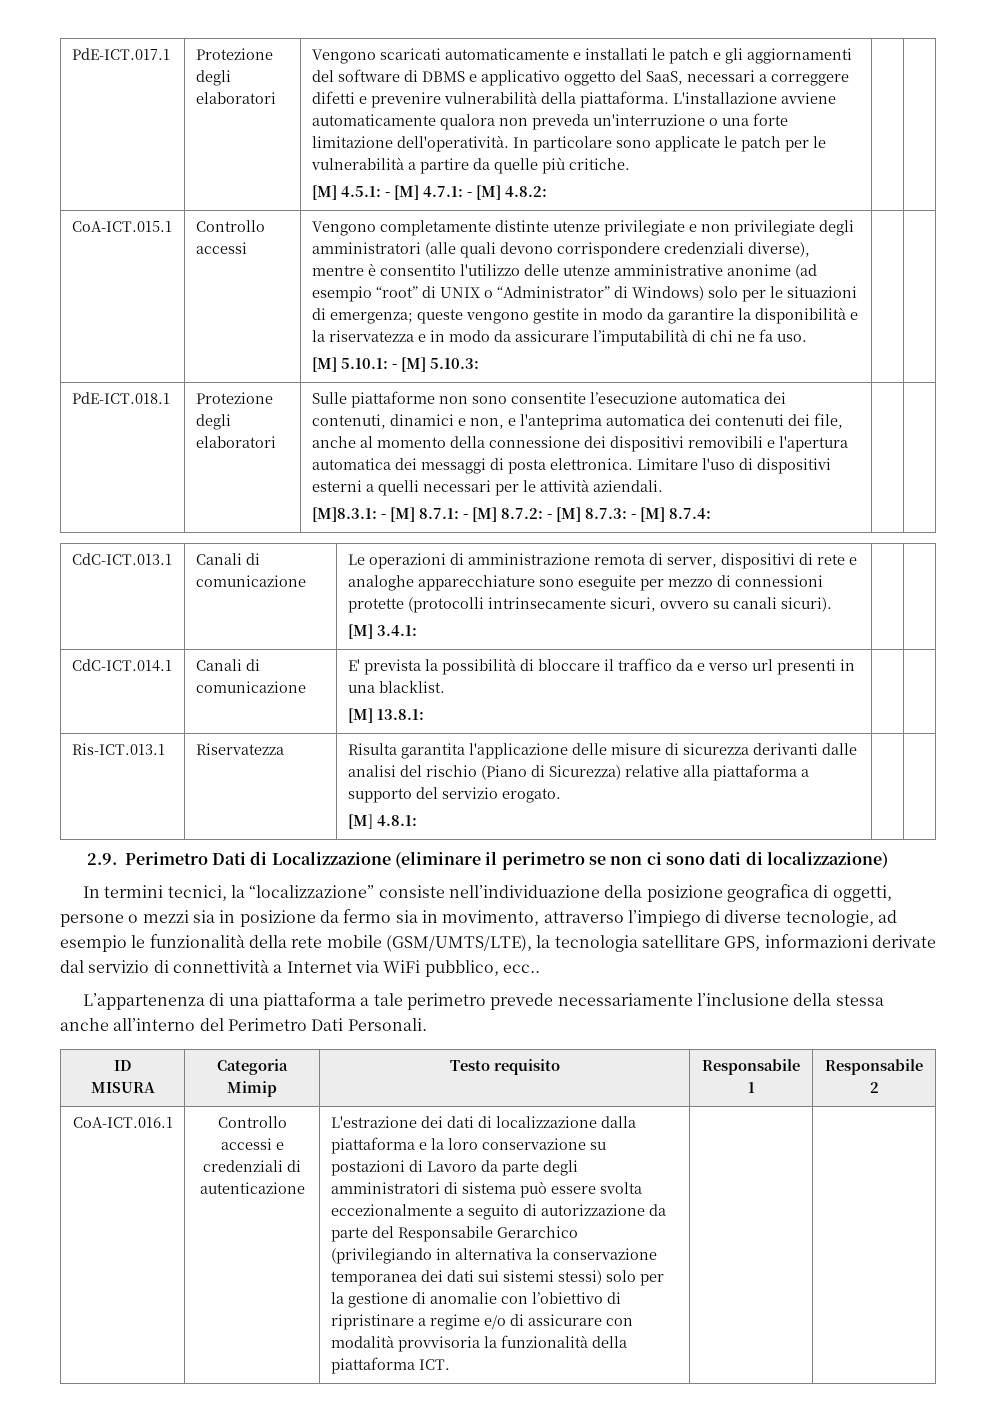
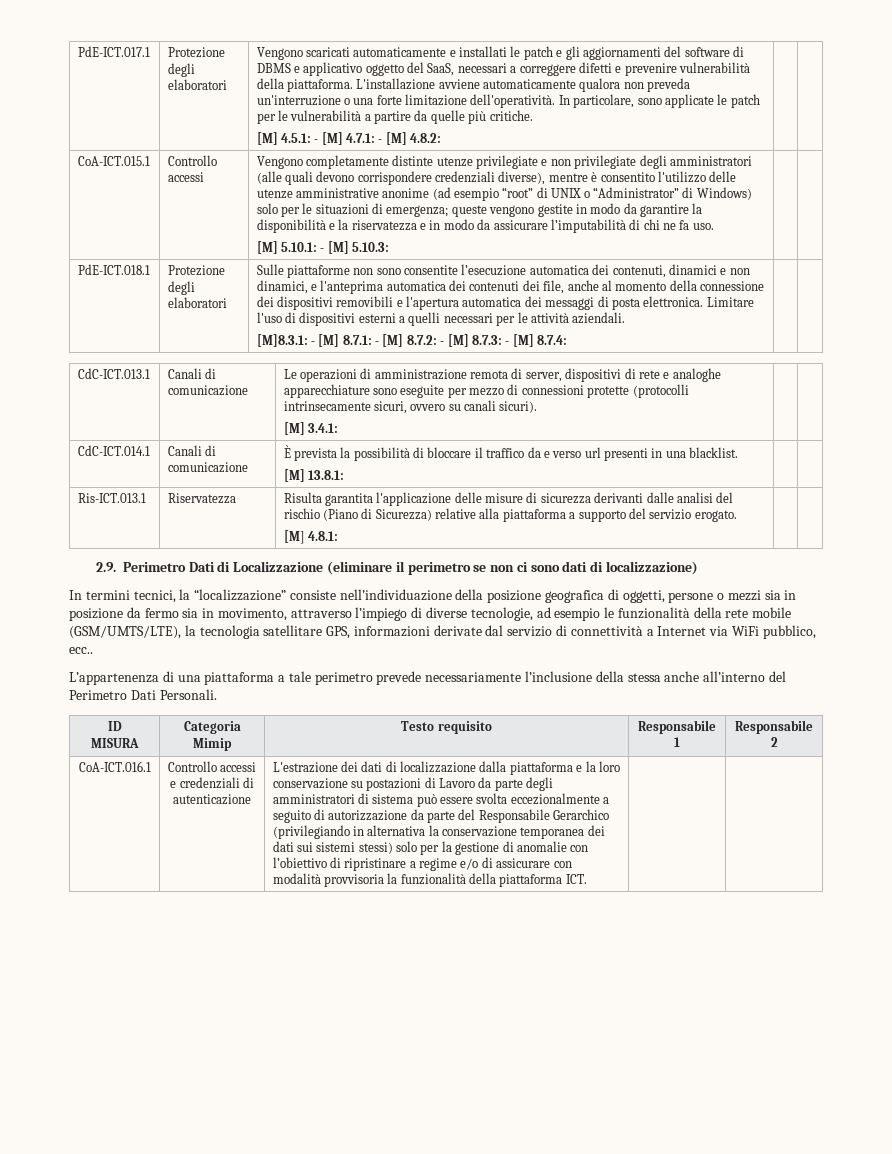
[532,136,612,152] particolare -> [573,94,635,108] particolare,
[469,418,504,429] non, -> [729,268,750,275] [256,280,308,294] non dinamici,
[347,659,360,671] E' -> [283,445,291,458] È

